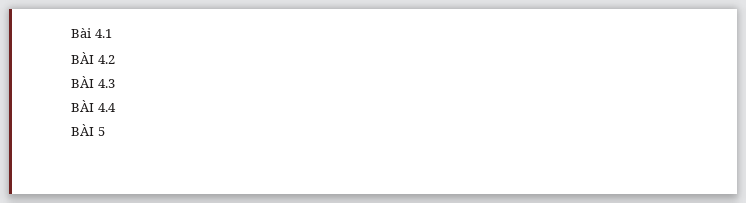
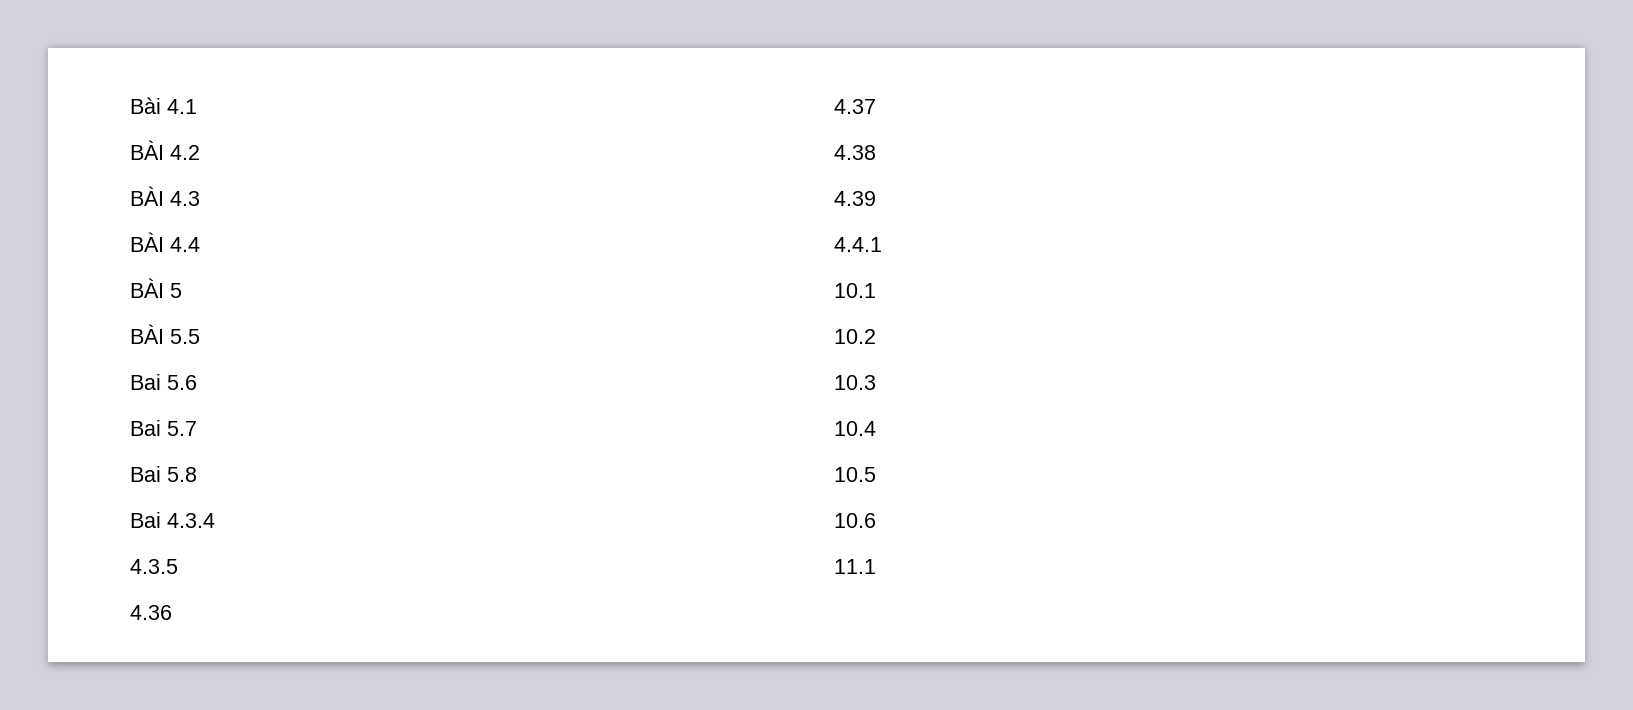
(105, 131) none -> [130,324,200,344] [130,374,197,390] [130,420,197,436] [130,466,197,482] [130,512,215,528] [130,559,178,574] [130,605,172,620] [834,99,876,114] [834,145,876,160] [834,191,876,206] [834,237,882,252] [834,283,876,298] [834,329,876,344] [834,375,876,390] [834,421,876,436] [834,467,876,482] [834,513,876,528] [834,559,876,574] // BÀI 5.5 // Bai 5.6 // Bai 5.7 // Bai 5.8 // Bai 4.3.4 // 4.3.5 // 4.36 // 4.37 // 4.38 // 4.39 // 4.4.1 // 10.1 // 10.2 // 10.3 // 10.4 // 10.5 // 10.6 // 11.1

